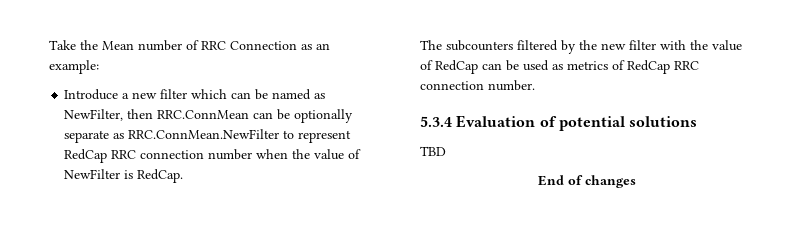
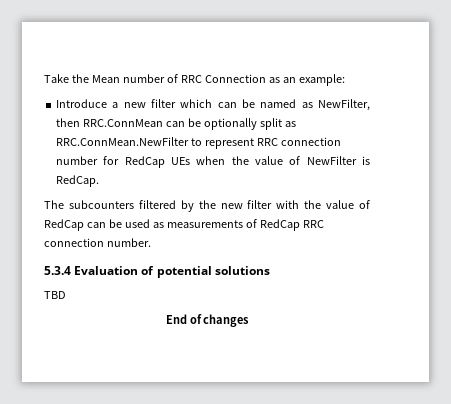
[64,130,110,143] separate -> [259,118,282,130] split
[64,149,108,163] RedCap -> (255, 143) none
(253, 154) none -> [103,156,191,168] for RedCap UEs
[567,61,608,70] metrics -> [166,220,243,228] measurements

